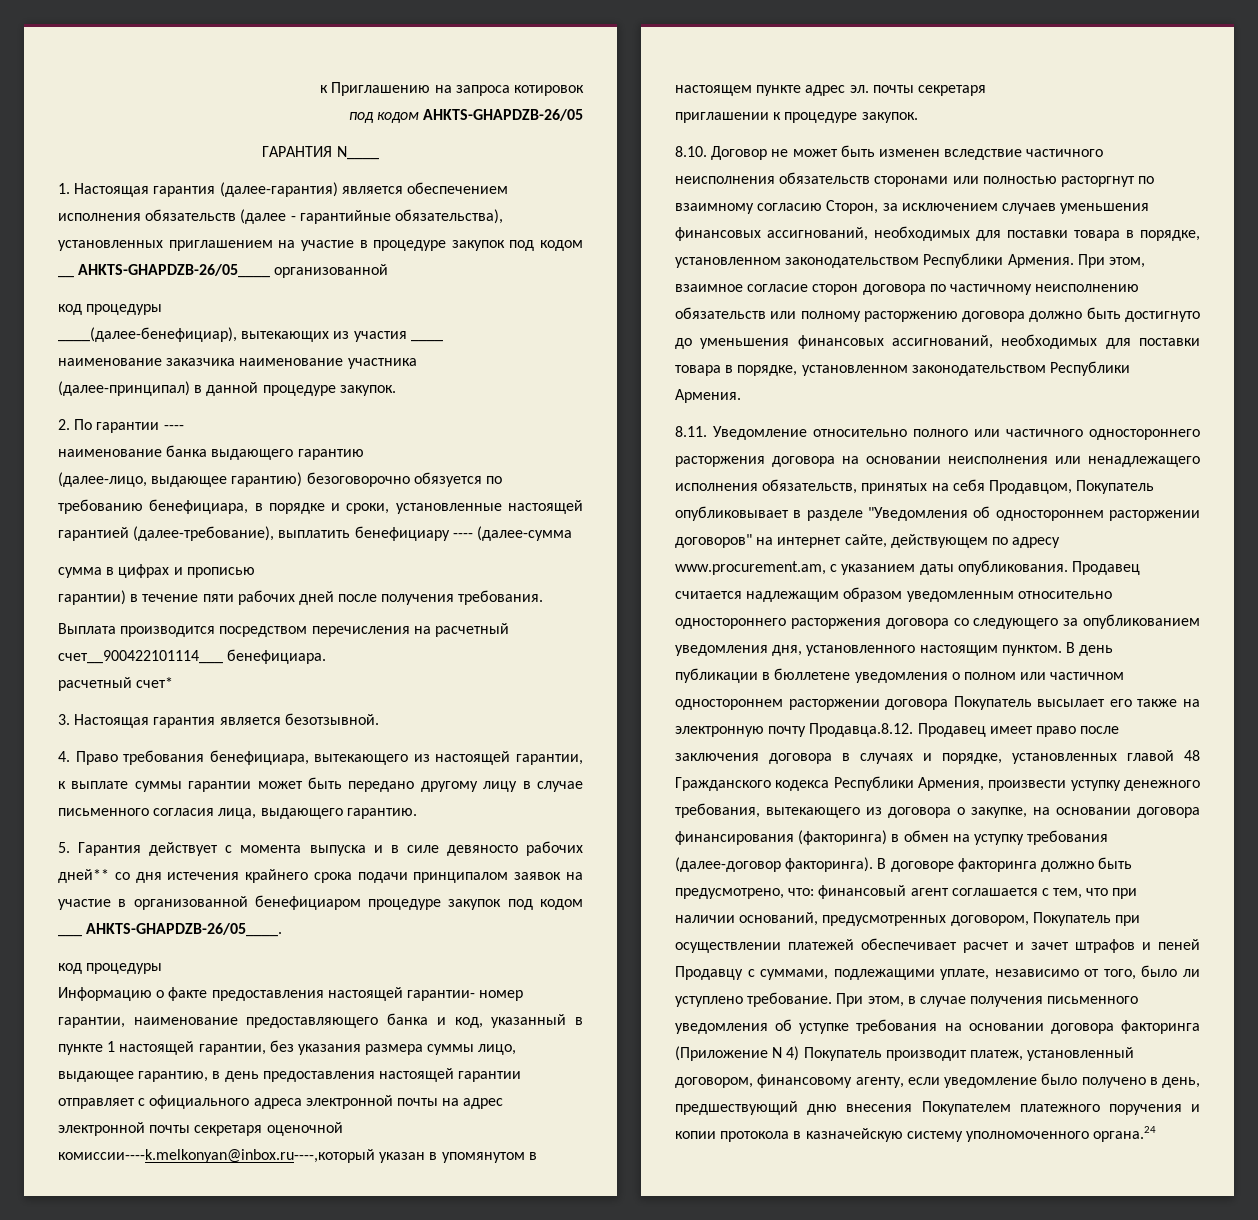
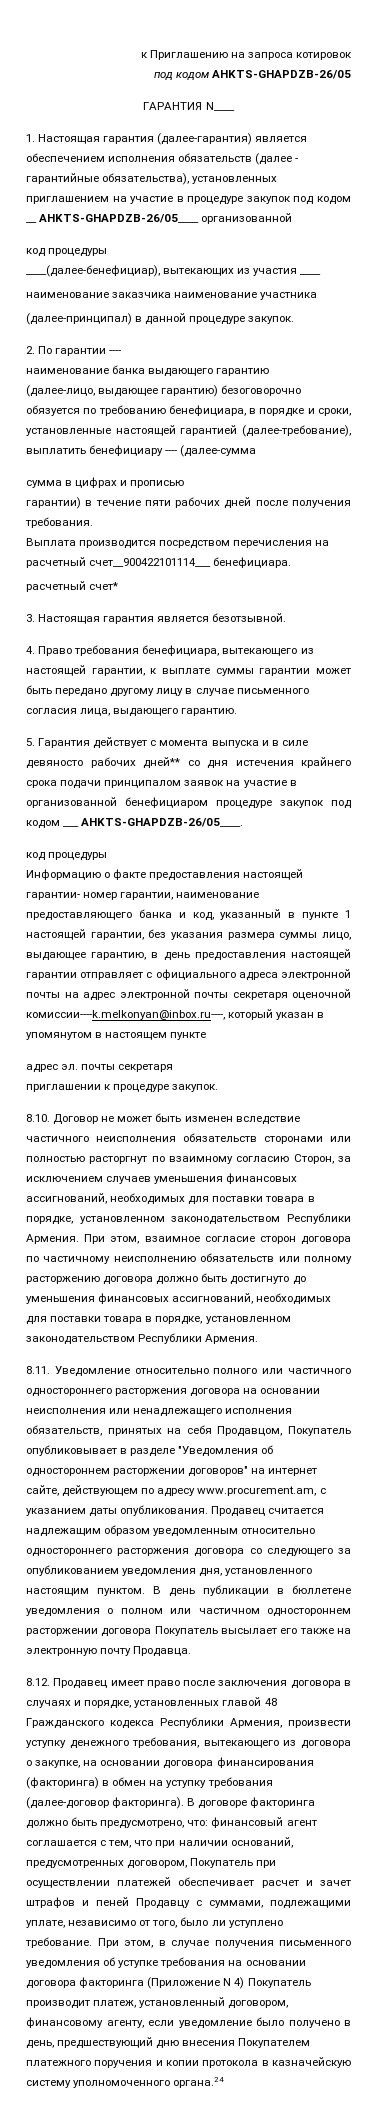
[58,1149,375,1163] комиссии----k.melkonyan@inbox.ru----,который -> [26,1009,274,1020] комиссии----k.melkonyan@inbox.ru----, который
(802, 90) none -> (207, 1036) //
[809,723,914,737] Продавца.8.12. -> [133,1646,192,1657] [26,1678,50,1686] Продавца. // 8.12.

